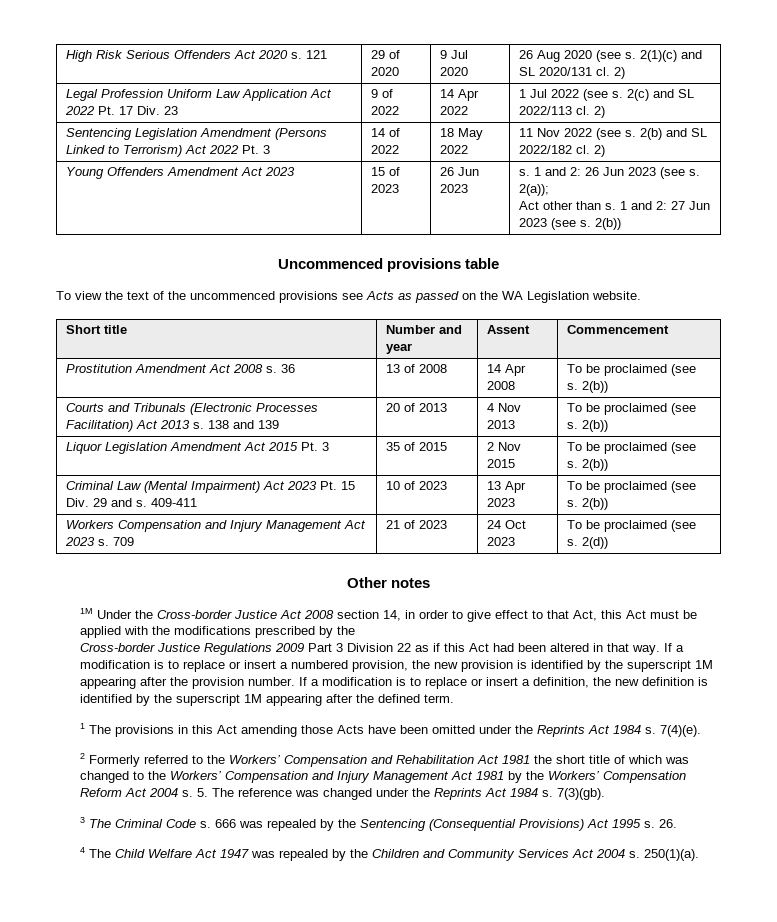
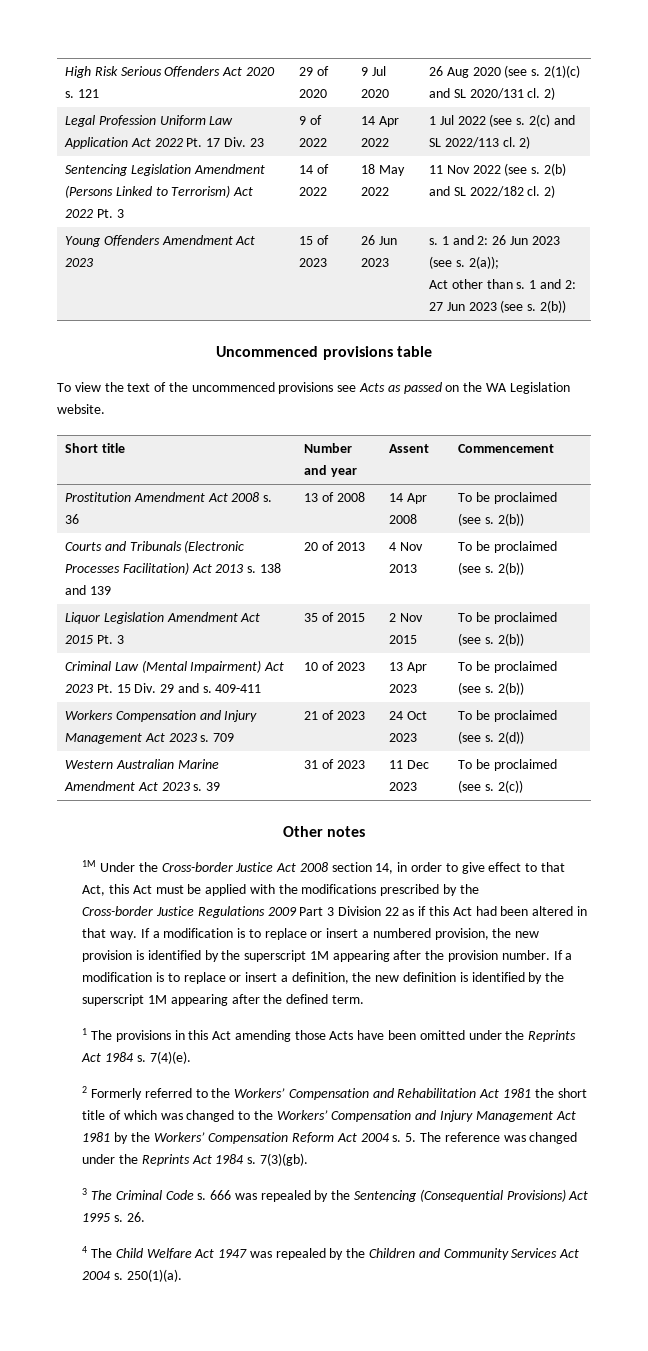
(609, 543) none -> [64,759,219,769] [63,781,221,791] [303,759,365,769] [388,760,429,769] [388,782,417,791] [457,759,557,771] [457,780,523,793] // Western Australian Marine Amendment Act 2023 s. 39 | 31 of 2023 | 11 Dec 2023 | To be proclaimed (see s. 2(c))

